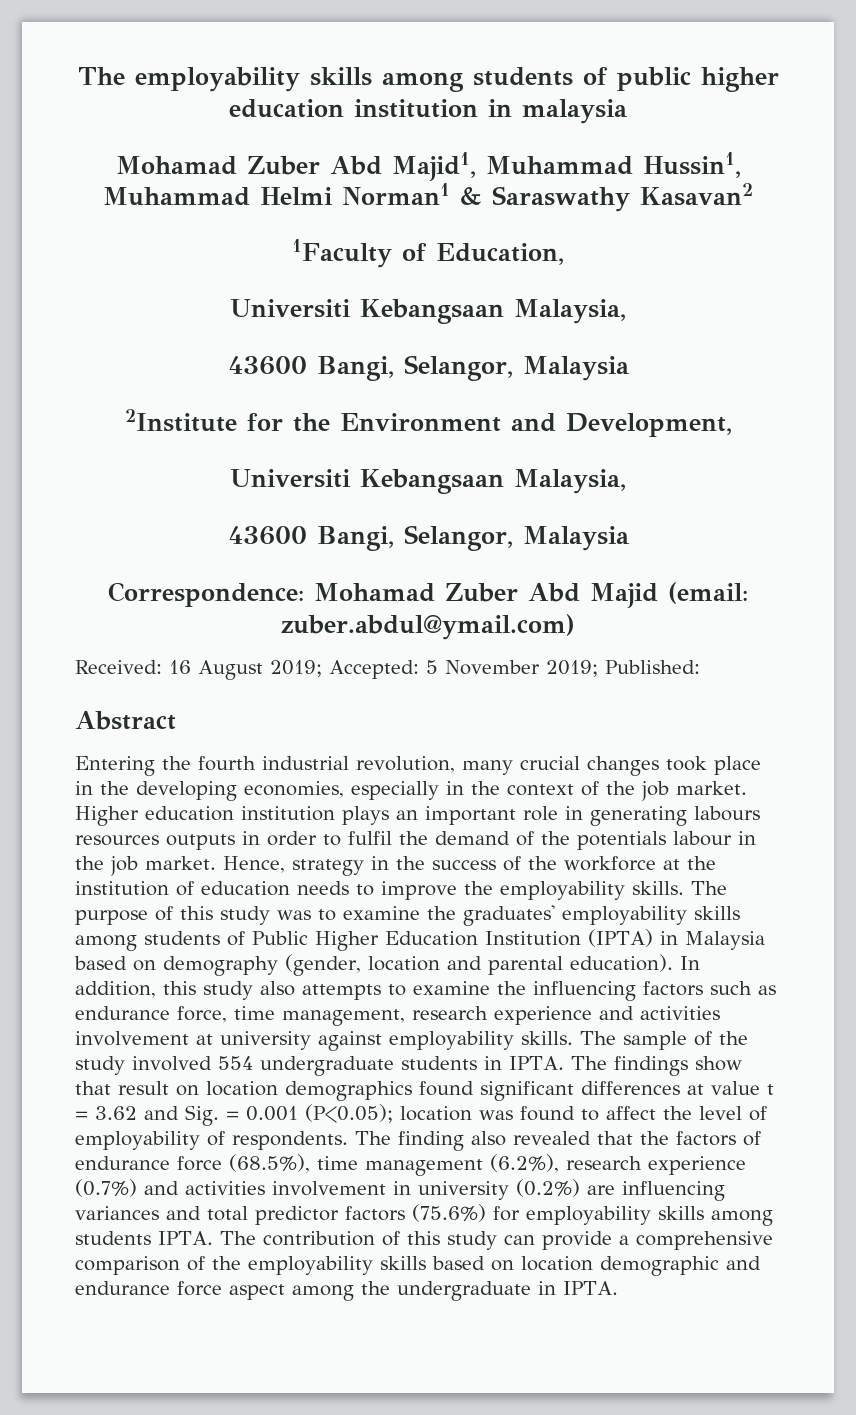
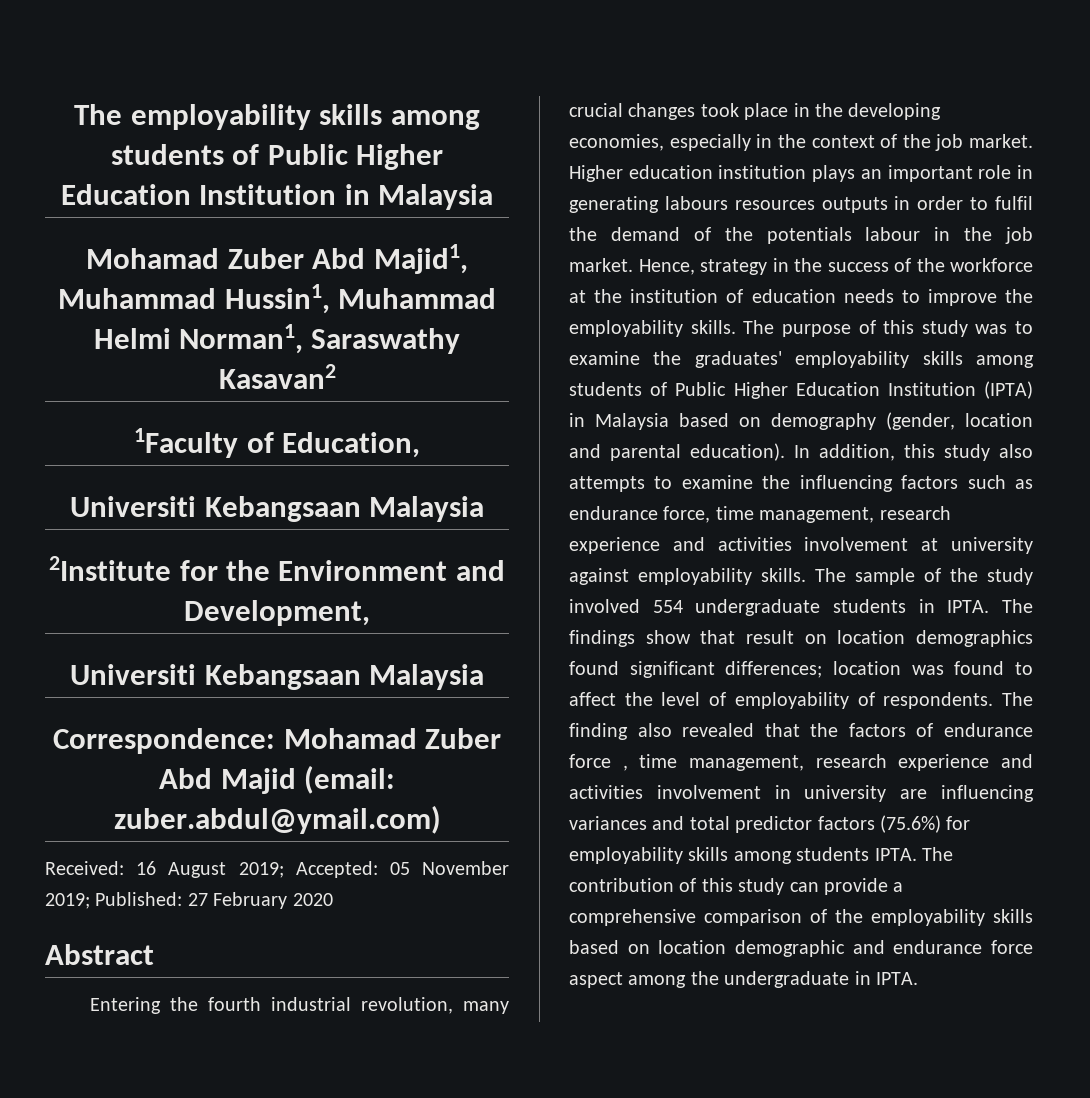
[616,67,779,92] [229,99,627,124] public higher education institution in malaysia -> [267,144,444,170] [60,184,494,210] Public Higher Education Institution in Malaysia
[342,183,483,205] Norman1 & -> [179,324,303,354] Norman1,
[514,299,626,324] [227,355,513,381] Malaysia, // 43600 Bangi, Selangor, -> (361, 509) none
[514,469,626,494] [227,525,513,551] Malaysia, // 43600 Bangi, Selangor, -> (361, 677) none
[426,660,438,674] 5 -> [389,862,410,875] 05
(700, 667) none -> [187,892,333,909] 27 February 2020
[581,1081,774,1095] [75,1104,393,1126] differences at value t = 3.62 and Sig. = 0.001 (P<0.05); -> [725,661,823,678] differences;
[229,1154,746,1176] [75,1179,137,1197] (68.5%), time management (6.2%), research experience (0.7%) -> [622,754,990,771] , time management, research experience
[516,1179,580,1197] (0.2%) -> (887, 793) none

